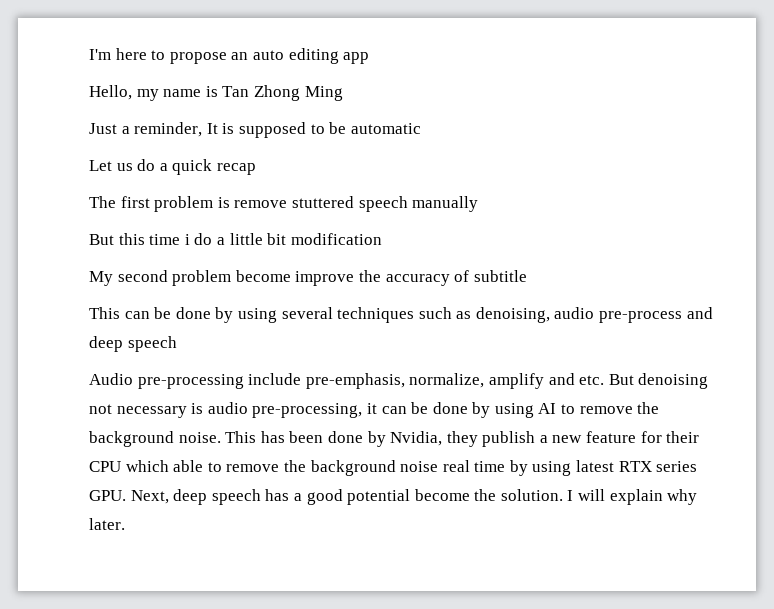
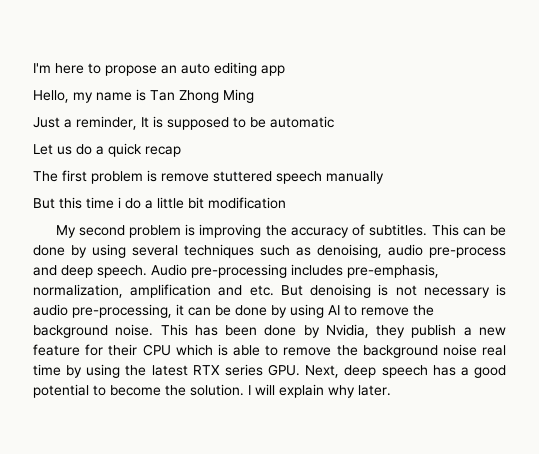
[235,270,355,286] become improve -> [185,224,262,238] is improving
[473,270,527,282] subtitle // -> [369,224,428,236] subtitles.
[127,336,177,352] speech // -> [97,265,147,278] speech.
[248,373,544,389] include pre-emphasis, normalize, amplify -> [291,264,439,278] [33,284,212,298] includes pre-emphasis, normalization, amplification
(709, 381) none -> [378,284,389,296] is
(169, 466) none -> [217,344,228,356] is
(572, 468) none -> [125,365,147,376] the
(411, 497) none -> [93,385,106,396] to

